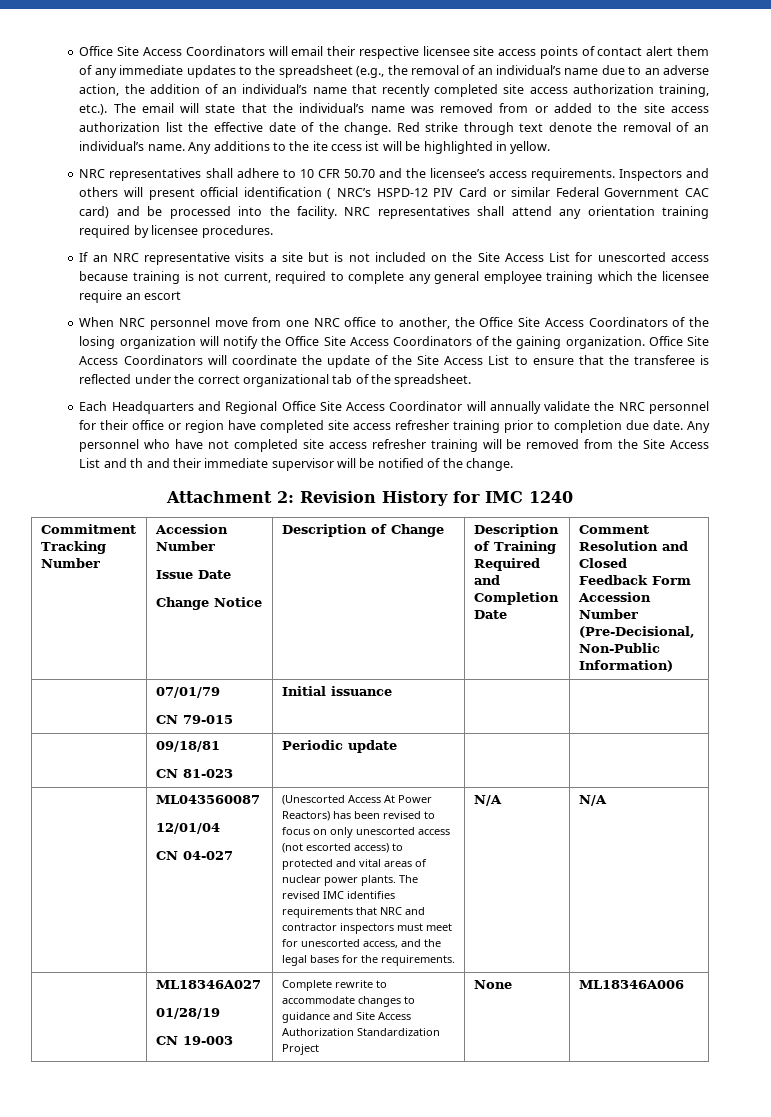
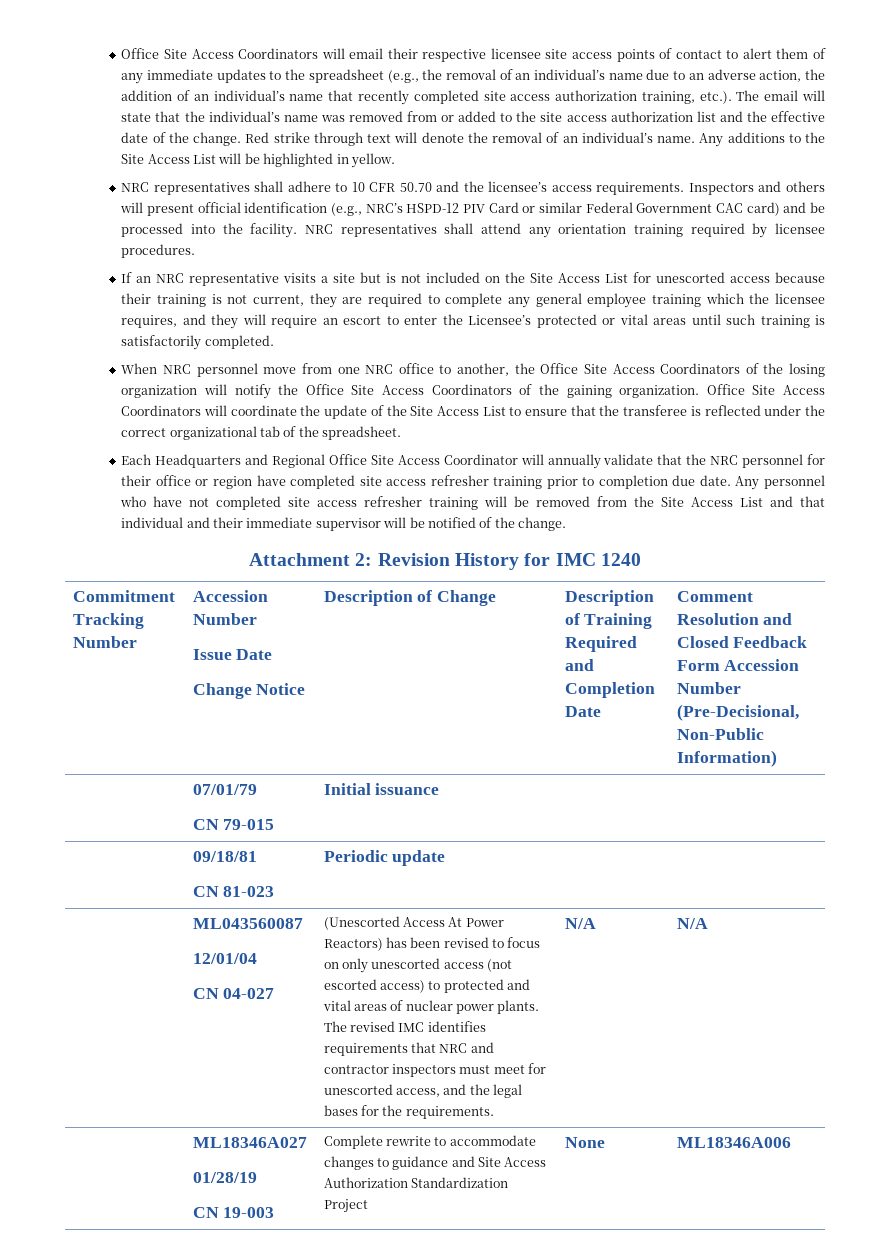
(643, 51) none -> [726,50,739,59] to
(183, 127) none -> [719,111,743,122] and
(544, 127) none -> [394,132,418,143] will
[312,141,380,151] ite ccess ist -> [121,154,217,164] Site Access List
[327,188,332,199] ( -> [331,203,363,216] (e.g.,
(129, 276) none -> [121,293,152,304] their
(271, 277) none -> [309,293,363,308] they are
(709, 276) none -> [121,314,266,329] requires, and they will
(182, 295) none -> [386,314,825,328] [121,335,274,350] to enter the Licensee’s protected or vital areas until such training is satisfactorily completed.
(591, 406) none -> [657,454,683,465] that
[130,458,144,468] th -> [799,496,825,507] [121,517,184,528] that individual

